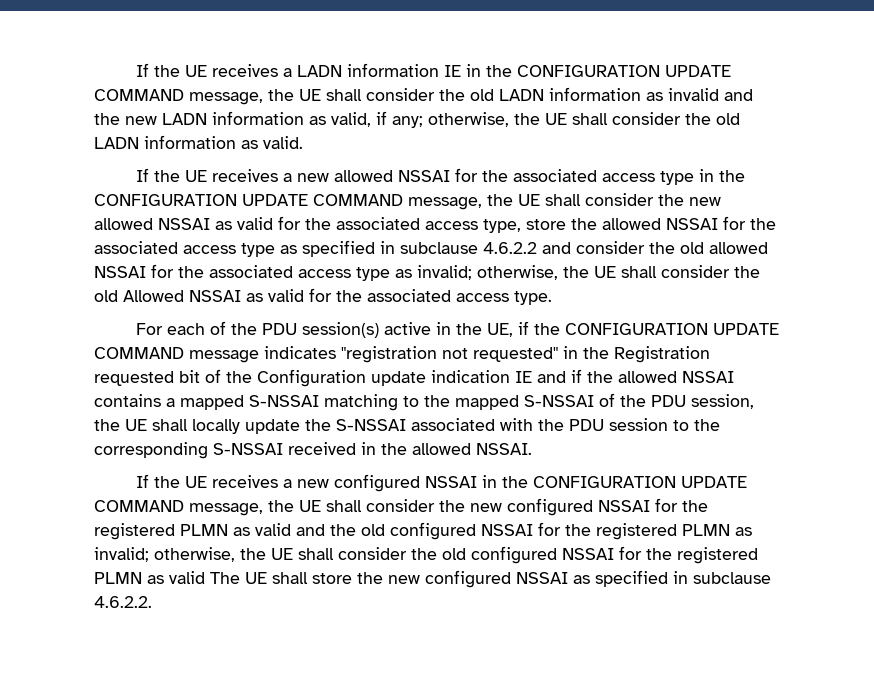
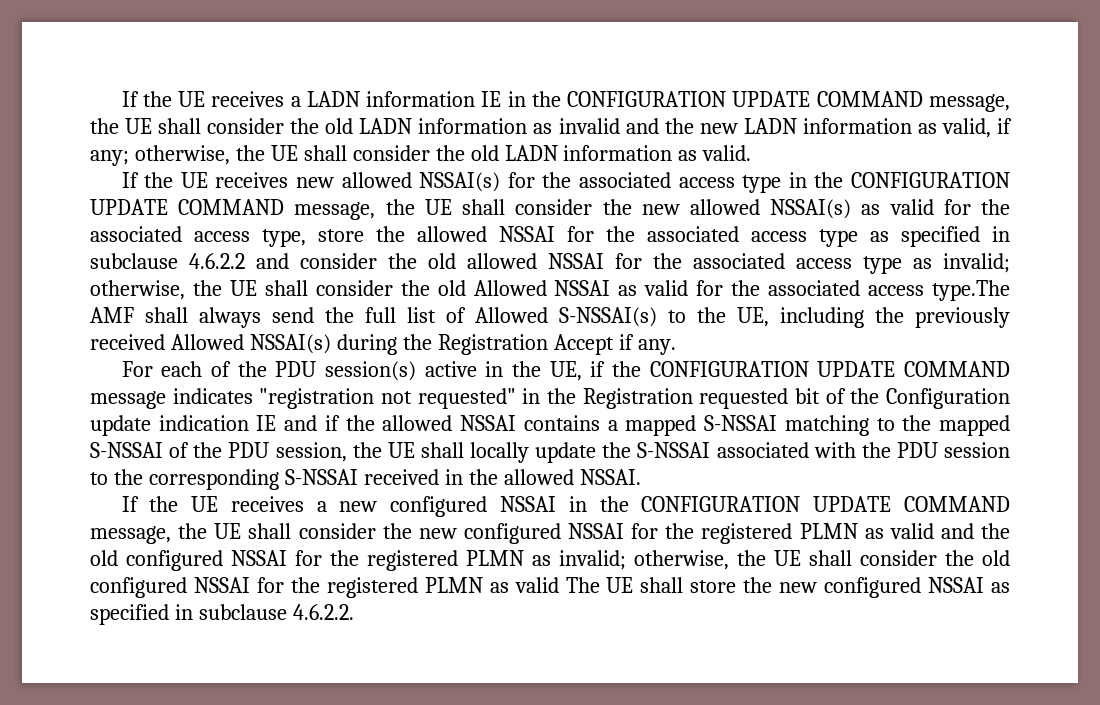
[282,170,450,182] a new allowed NSSAI -> [295,172,501,192] new allowed NSSAI(s)
[158,218,210,230] NSSAI -> [770,199,852,219] NSSAI(s)
[514,291,552,305] type. -> [931,280,1010,301] [90,307,1010,328] [90,334,676,355] type.The AMF shall always send the full list of Allowed S-NSSAI(s) to the UE, including the previously received Allowed NSSAI(s) during the Registration Accept if any.

